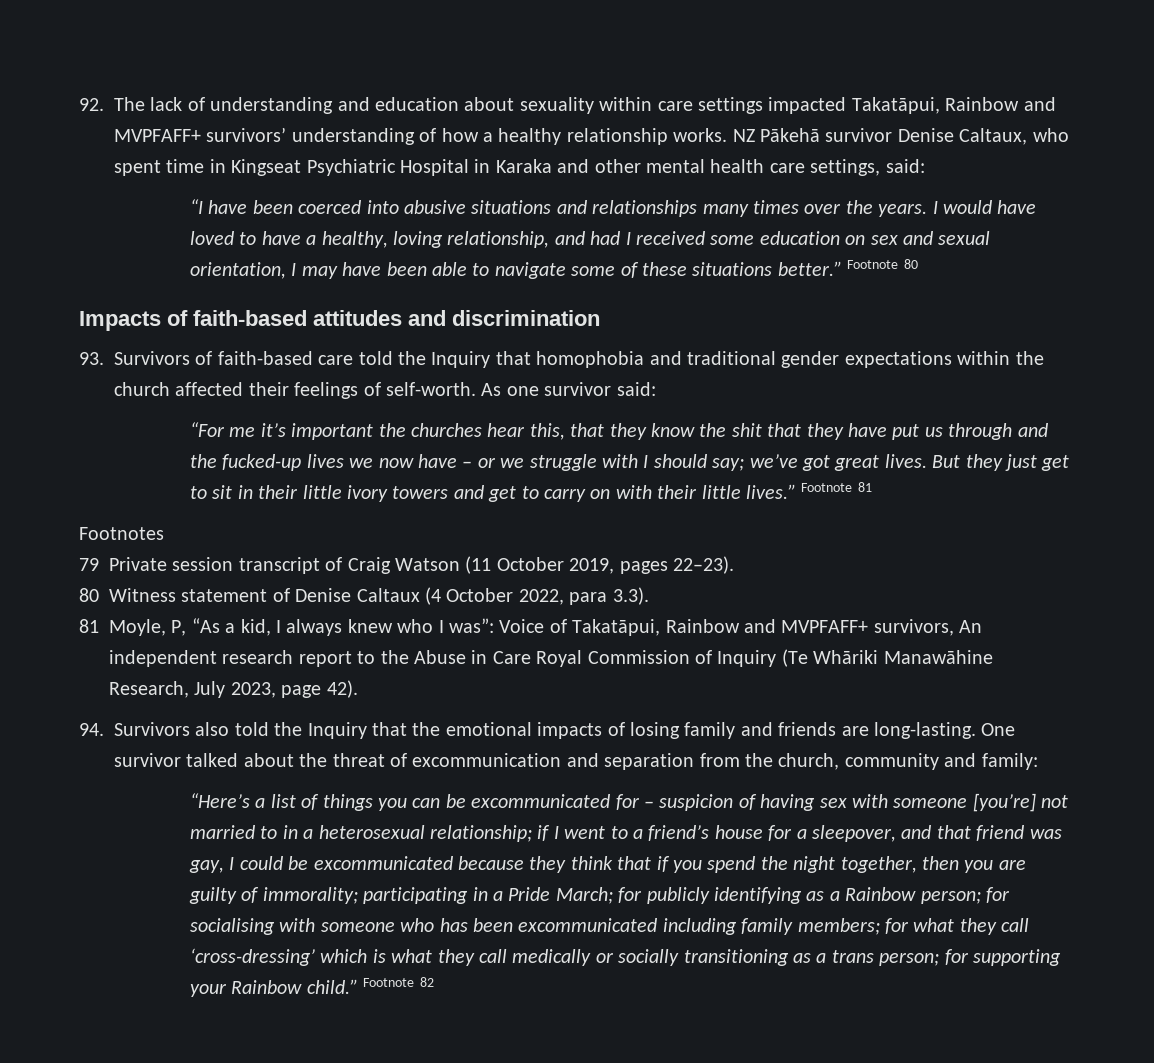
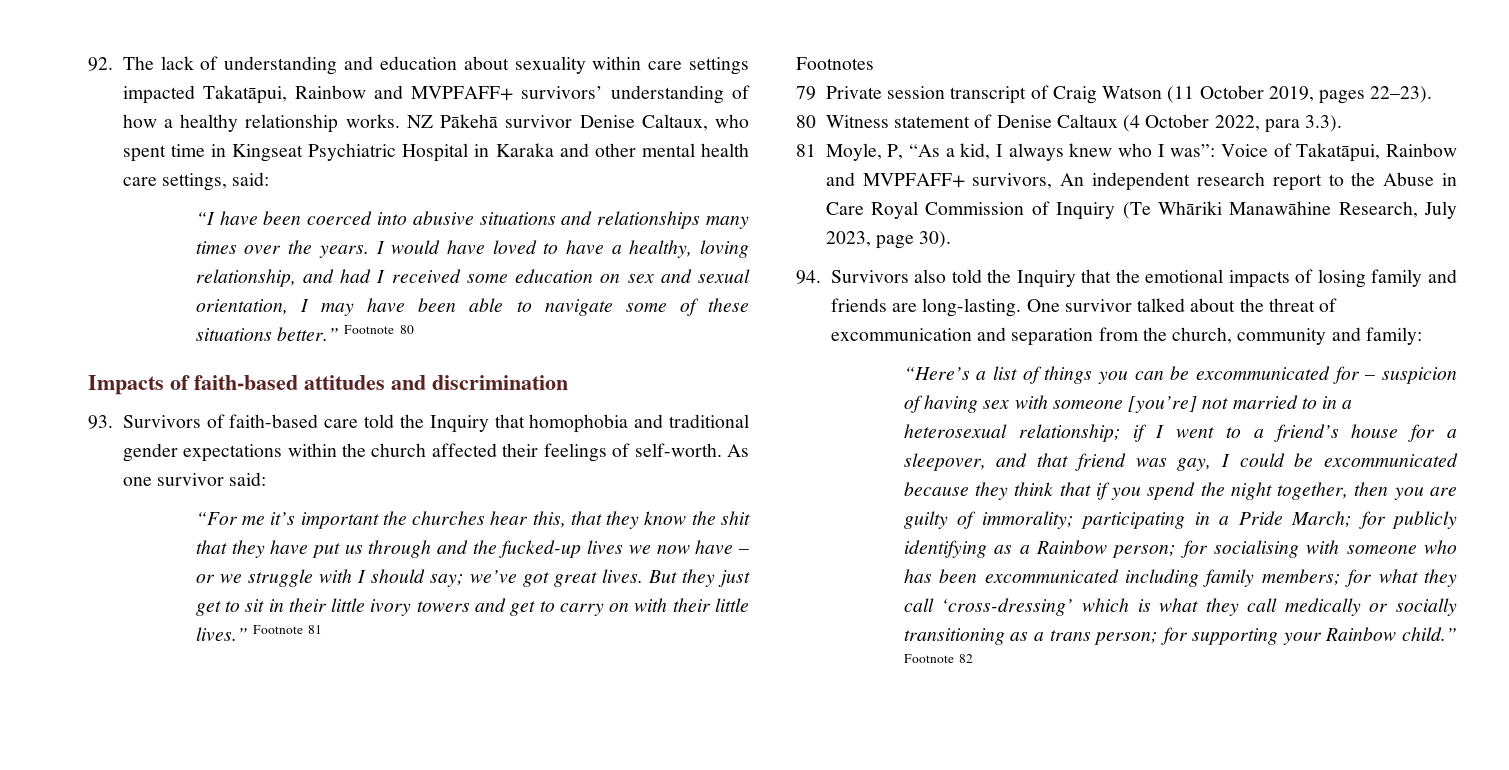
[326,680,358,698] 42). -> [919,231,952,248] 30).

